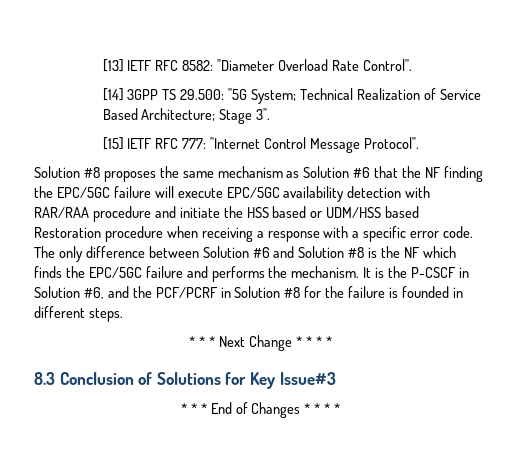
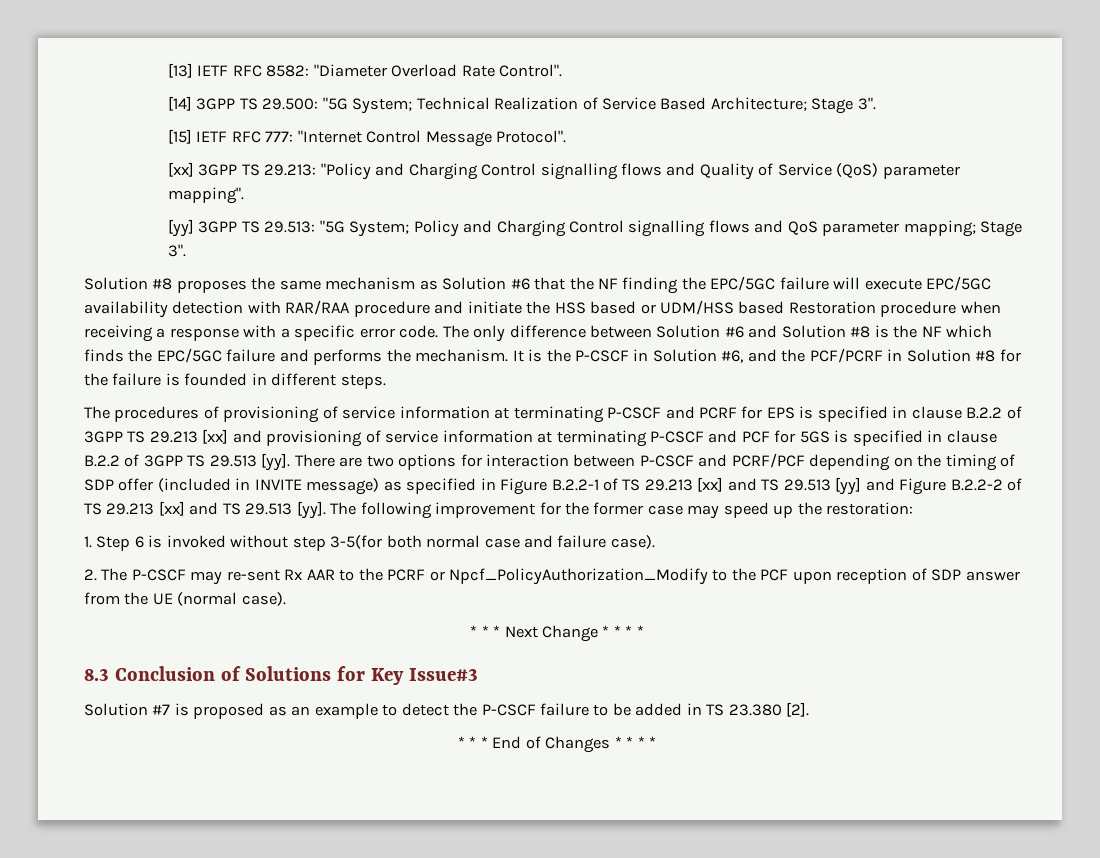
(419, 143) none -> [167,162,960,180] [167,187,244,204] [167,219,1023,237] [167,244,186,257] // [xx] 3GPP TS 29.213: "Policy and Charging Control signalling flows and Quality of Service (QoS) parameter mapping". // [yy] 3GPP TS 29.513: "5G System; Policy and Charging Control signalling flows and QoS parameter mapping; Stage 3".
(123, 315) none -> [84,406,1022,423] [84,429,997,447] [84,453,1016,471] [84,477,1023,495] [84,501,914,519] [84,535,655,551] [84,568,1020,585] [84,592,286,606] // The procedures of provisioning of service information at terminating P-CSCF and PCRF for EPS is specified in clause B.2.2 of 3GPP TS 29.213 [xx] and provisioning of service information at terminating P-CSCF and PCF for 5GS is specified in clause B.2.2 of 3GPP TS 29.513 [yy]. There are two options for interaction between P-CSCF and PCRF/PCF depending on the timing of SDP offer (included in INVITE message) as specified in Figure B.2.2-1 of TS 29.213 [xx] and TS 29.513 [yy] and Figure B.2.2-2 of TS 29.213 [xx] and TS 29.513 [yy]. The following improvement for the former case may speed up the restoration: // 1. Step 6 is invoked without step 3-5(for both normal case and failure case). // 2. The P-CSCF may re-sent Rx AAR to the PCRF or Npcf_PolicyAuthorization_Modify to the PCF upon reception of SDP answer from the UE (normal case).
(336, 378) none -> [84,702,810,719] // Solution #7 is proposed as an example to detect the P-CSCF failure to be added in TS 23.380 [2].

